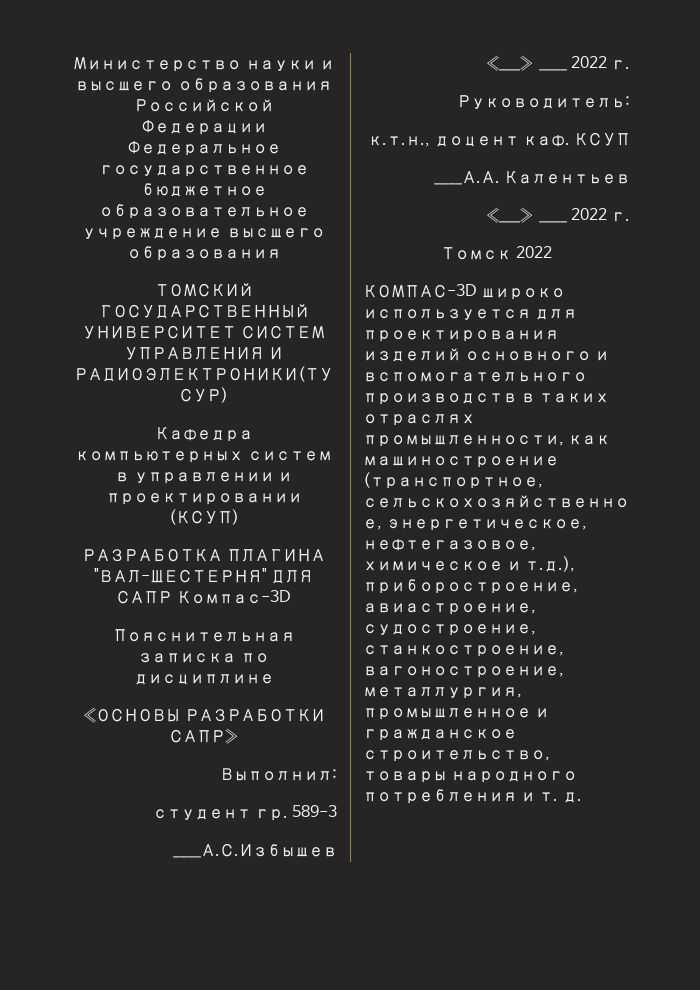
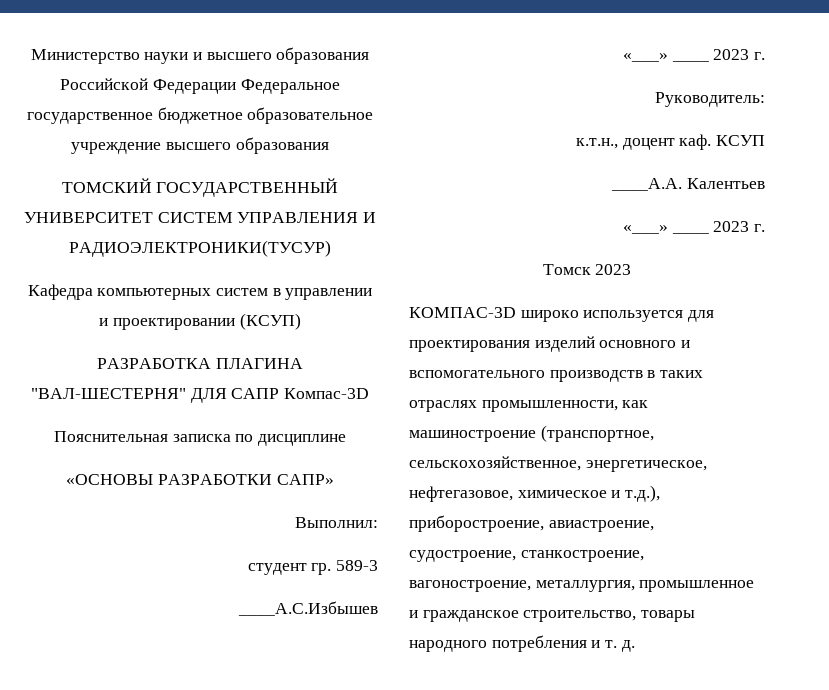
[570,56,607,68] 2022 -> [713,49,750,60] 2023
[570,208,607,220] 2022 -> [713,221,750,232] 2023
[515,246,552,258] 2022 -> [595,264,632,275] 2023

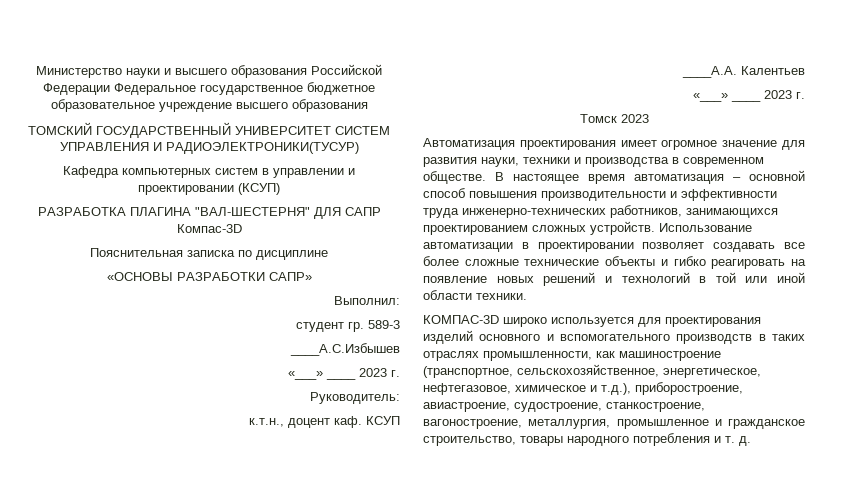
(632, 269) none -> [423,138,805,150] [423,157,764,167] [423,170,805,184] [423,188,777,201] [423,205,778,218] [423,221,752,235] [423,242,805,252] [423,256,806,269] [423,272,805,286] [423,290,527,300] // Автоматизация проектирования имеет огромное значение для развития науки, техники и производства в современном обществе. В настоящее время автоматизация – основной способ повышения производительности и эффективности труда инженерно-технических работников, занимающихся проектированием сложных устройств. Использование автоматизации в проектировании позволяет создавать все более сложные технические объекты и гибко реагировать на появление новых решений и технологий в той или иной области техники.

